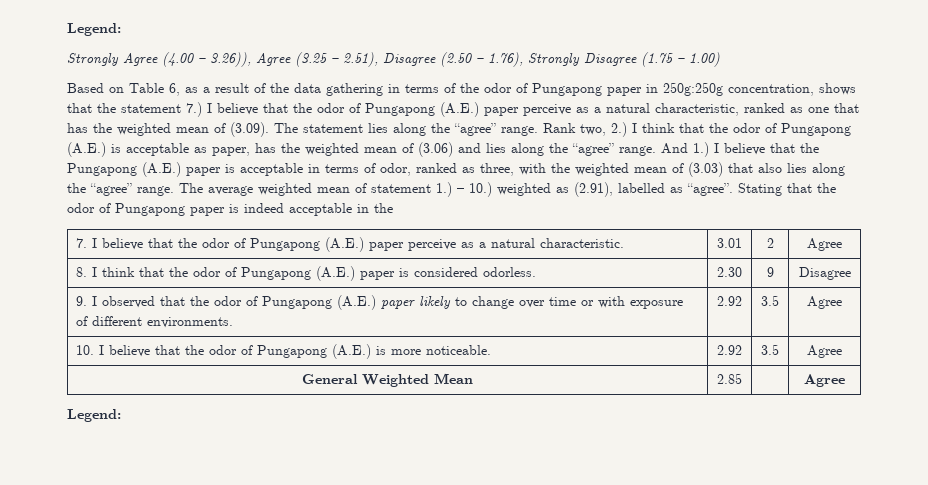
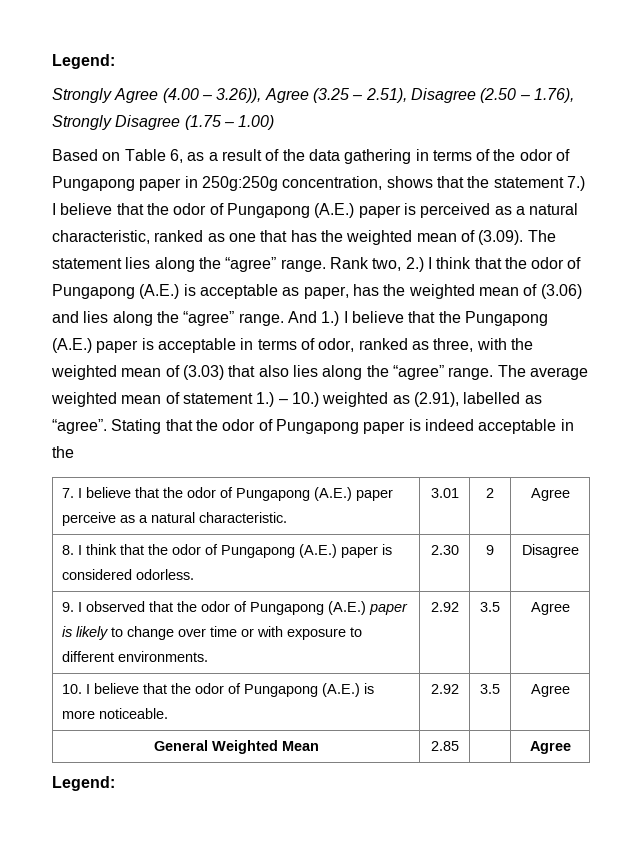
[523,104,571,116] perceive -> [403,203,491,218] is perceived
(416, 304) none -> [62,626,73,637] is
[76,316,89,326] of -> [350,627,363,637] to

